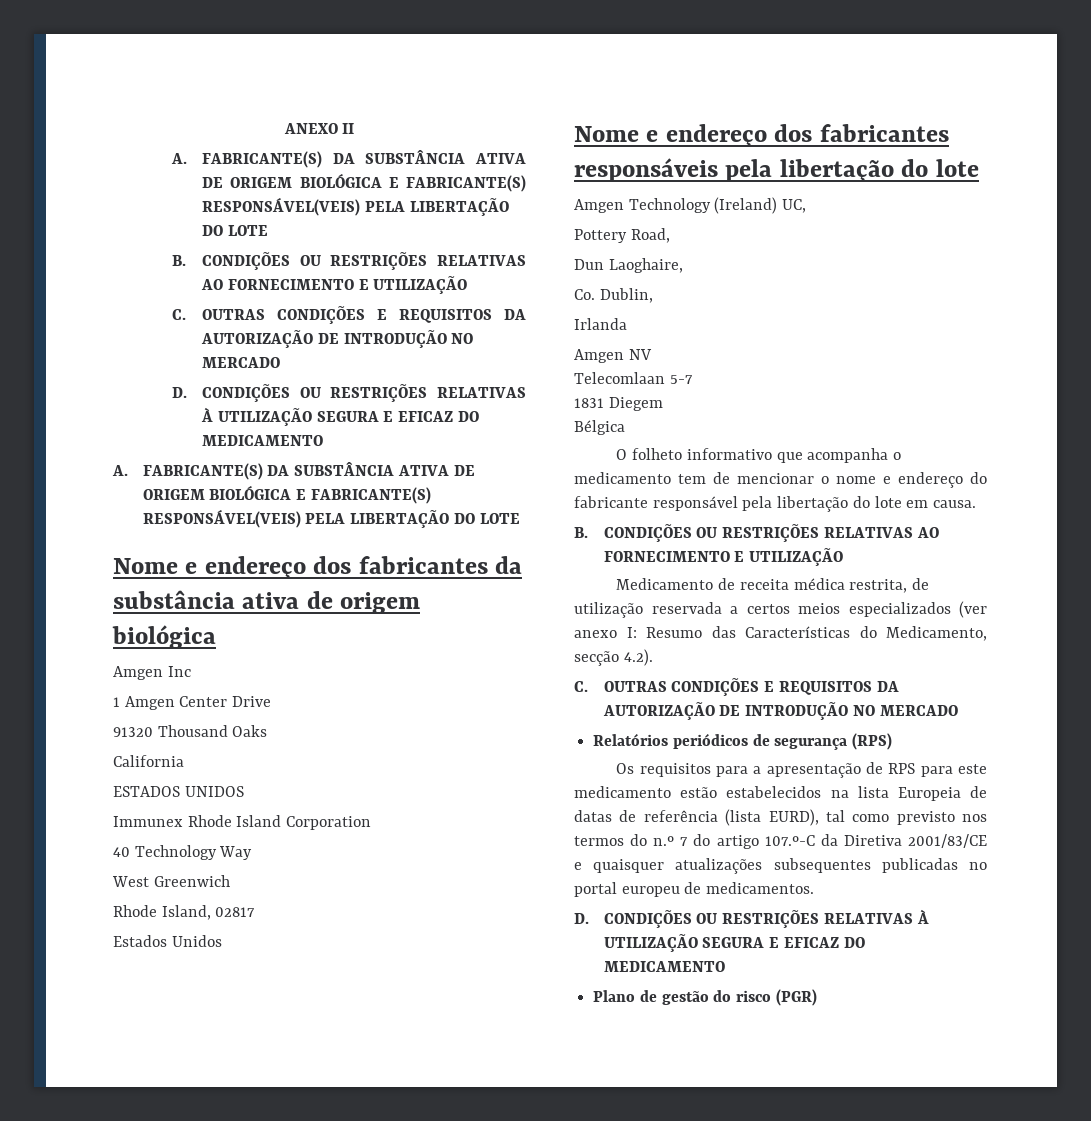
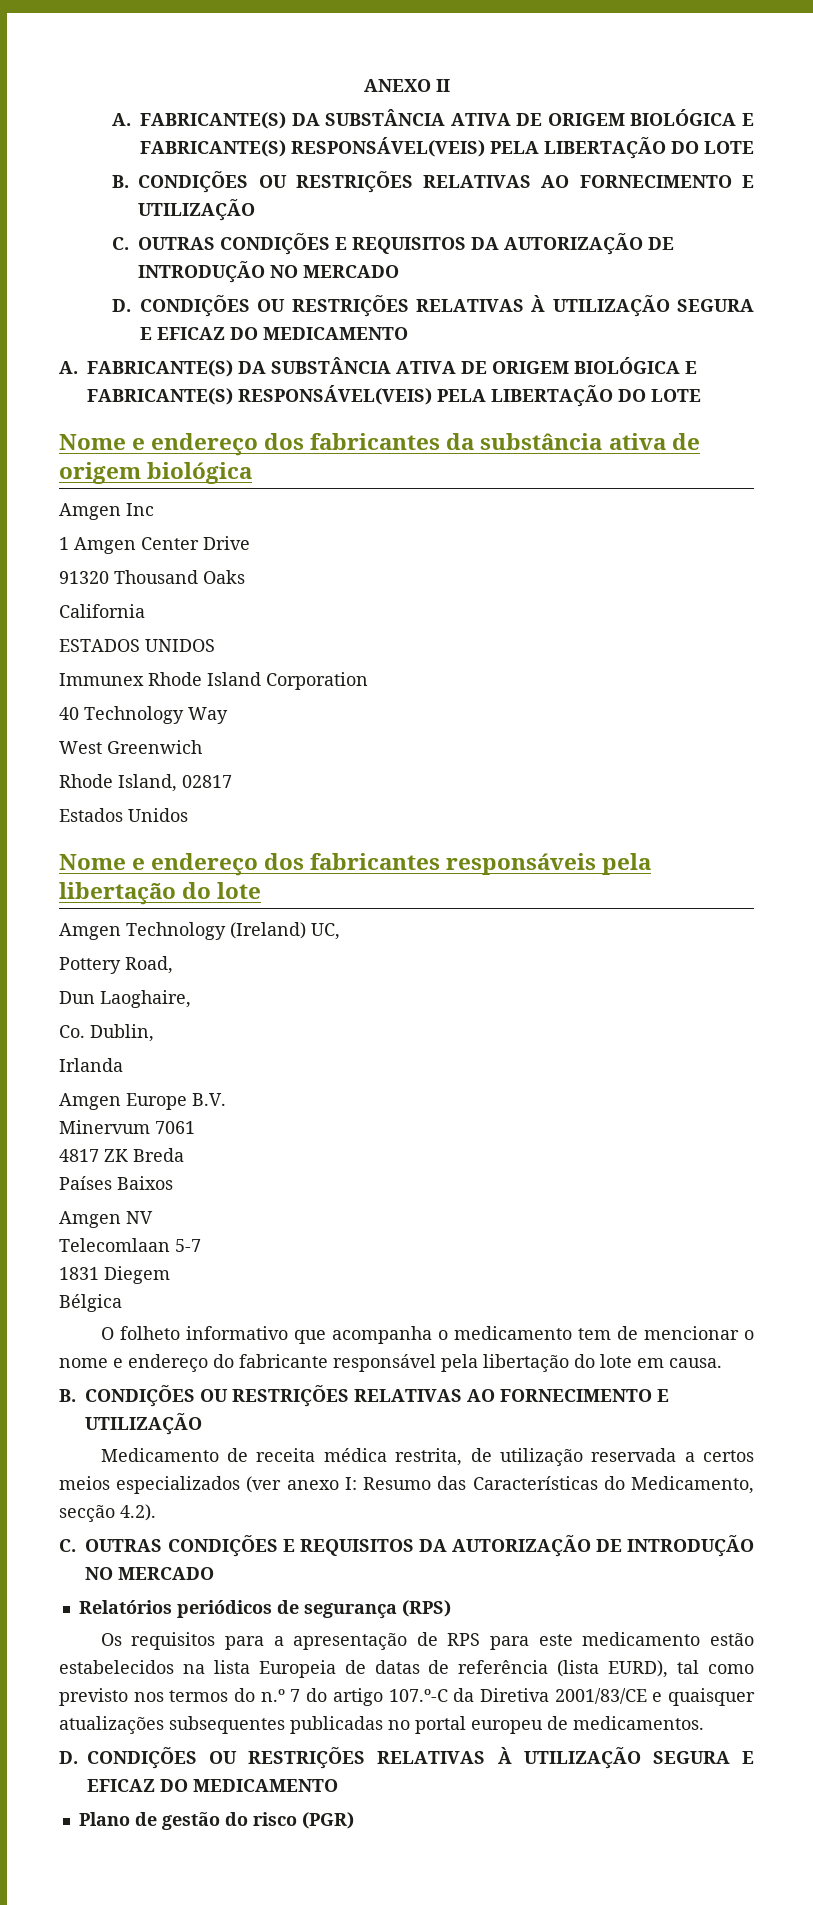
(627, 324) none -> [59,1093,226,1110] [59,1120,195,1134] [59,1148,184,1162] [59,1176,173,1190] // Amgen Europe B.V. // Minervum 7061 // 4817 ZK Breda // Países Baixos

